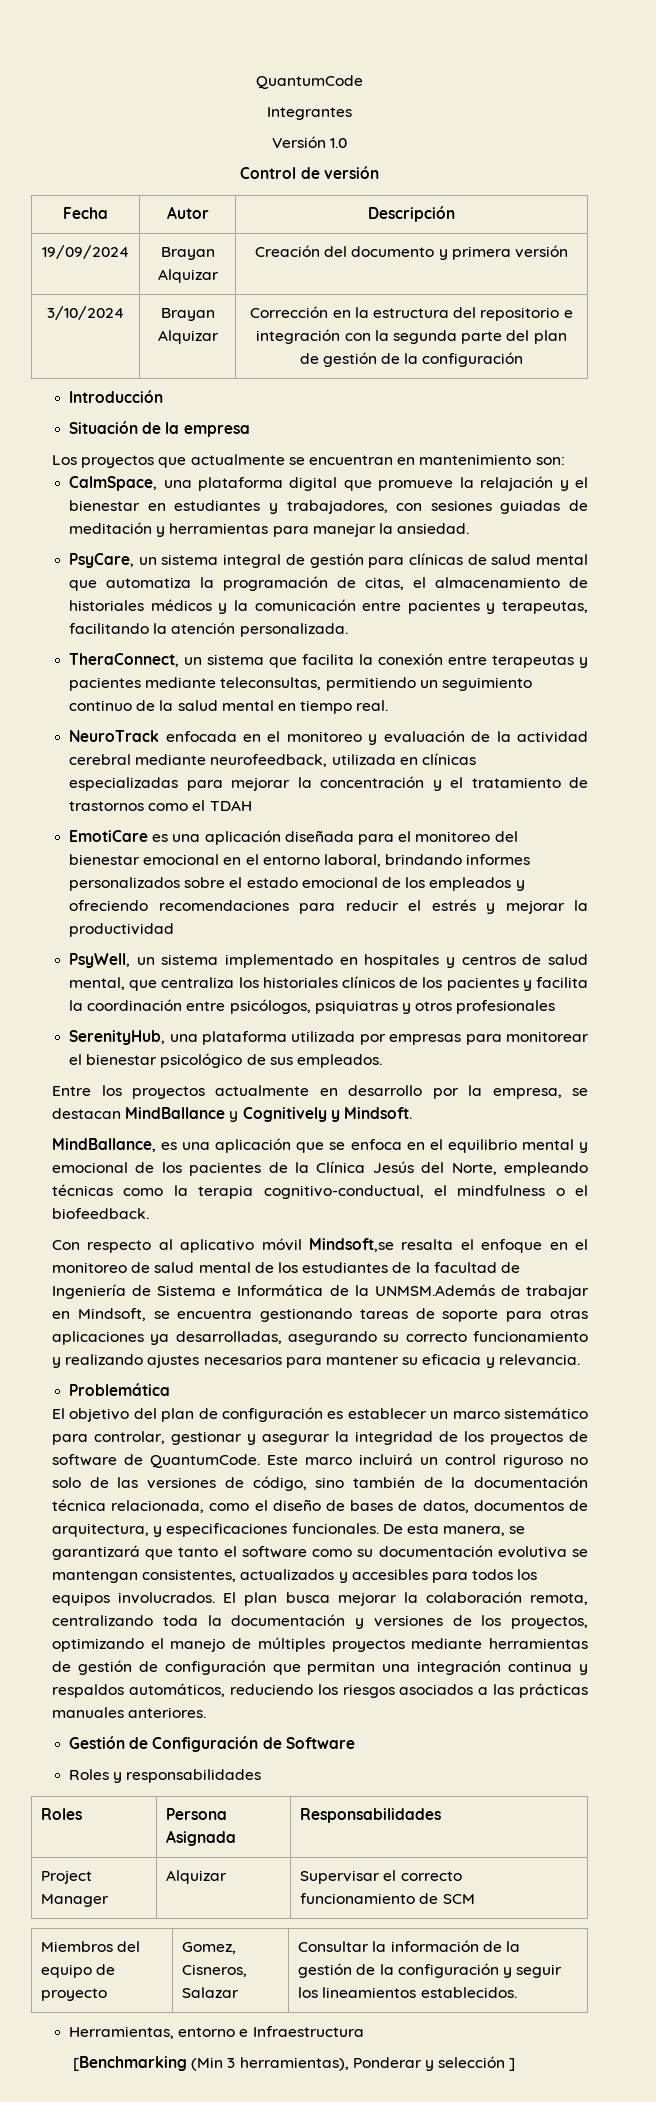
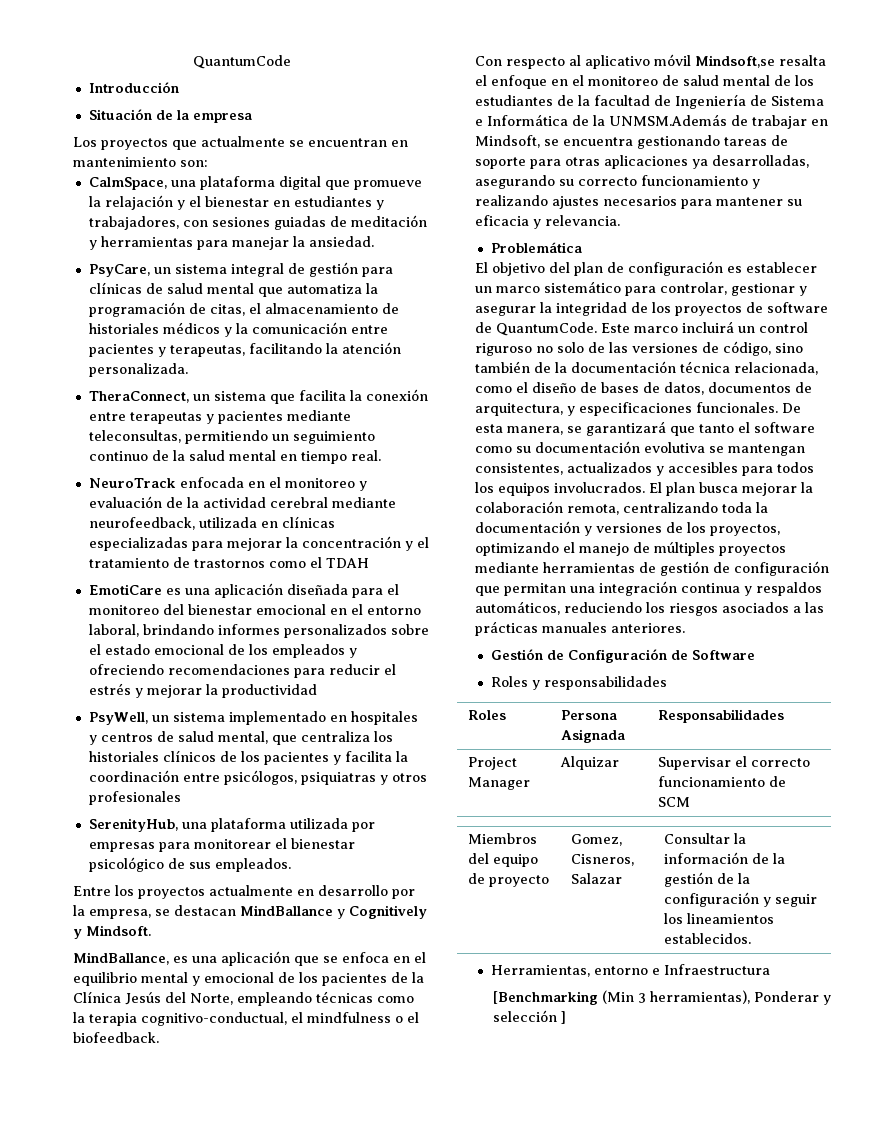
[267,107,352,120] [271,136,348,148] [240,166,379,179] [63,207,108,219] [166,206,209,219] [368,206,455,222] [42,245,129,259] [160,247,215,260] [157,269,219,283] [255,245,568,260] [47,306,124,320] [160,308,215,321] [157,330,219,344] [250,306,573,321] [256,329,567,344] [299,352,524,367] // Integrantes // Versión 1.0 // Control de versión // Fecha | Autor | Descripción // 19/09/2024 | Brayan Alquizar | Creación del documento y primera versión // 3/10/2024 | Brayan Alquizar | Corrección en la estructura del repositorio e integración con la segunda parte del plan de gestión de la configuración -> (291, 62) none

